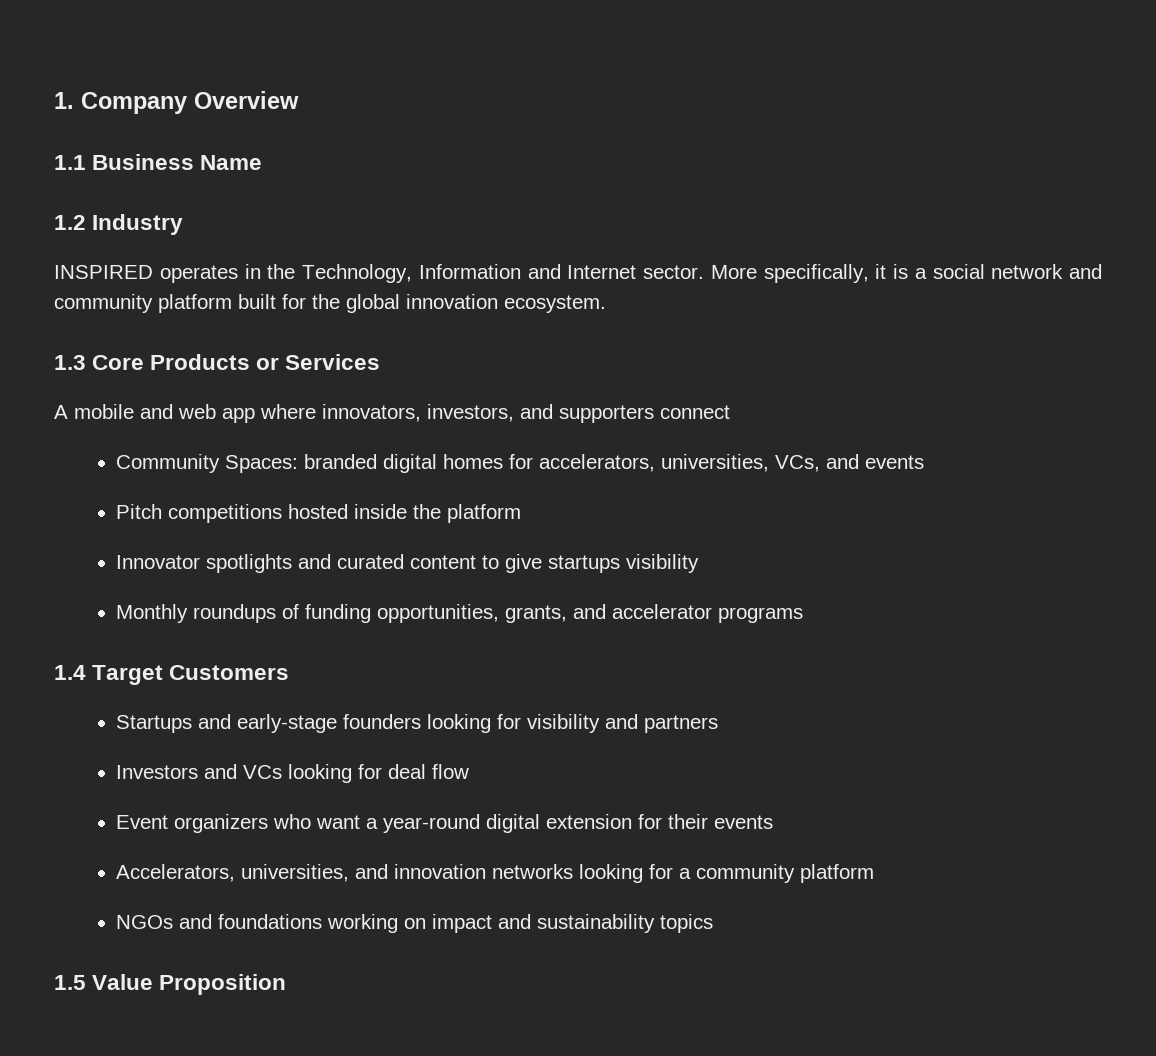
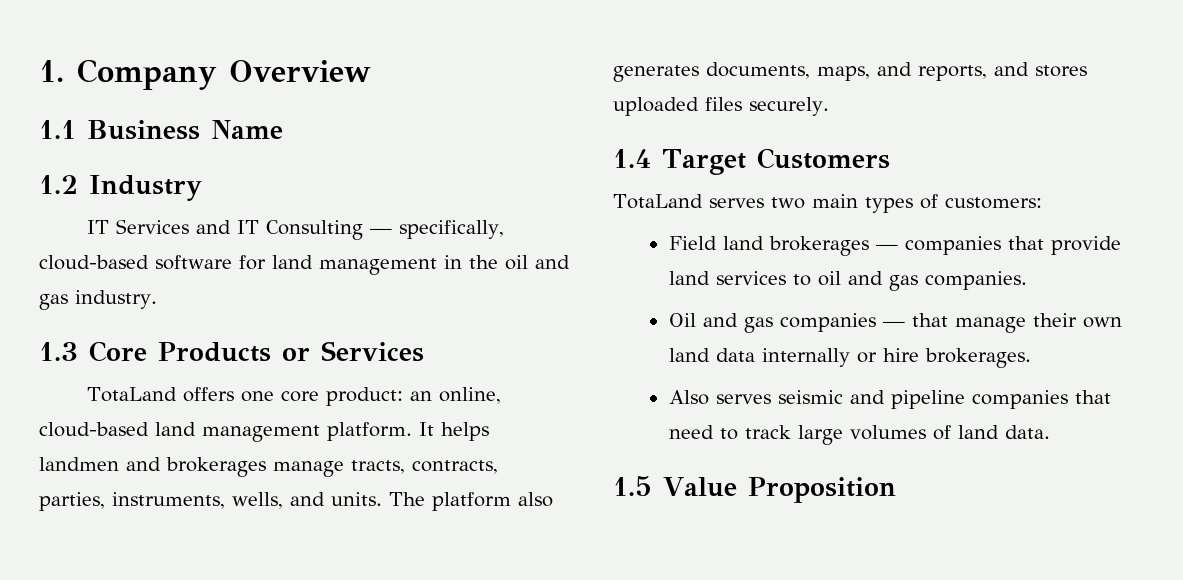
[54,264,1102,283] [54,294,606,313] INSPIRED operates in the Technology, Information and Internet sector. More specifically, it is a social network and community platform built for the global innovation ecosystem. -> [86,219,504,240] [39,255,570,275] [39,290,157,310] IT Services and IT Consulting — specifically, cloud-based software for land management in the oil and gas industry.
[54,404,730,423] [116,454,925,473] [116,504,522,523] [116,554,700,573] [116,604,804,623] [54,665,290,685] [116,714,719,733] [116,764,470,783] [116,814,774,833] [116,864,875,883] [116,914,714,933] A mobile and web app where innovators, investors, and supporters connect // Community Spaces: branded digital homes for accelerators, universities, VCs, and events // Pitch competitions hosted inside the platform // Innovator spotlights and curated content to give startups visibility // Monthly roundups of funding opportunities, grants, and accelerator programs // 1.4 Target Customers // Startups and early-stage founders looking for visibility and partners // Investors and VCs looking for deal flow // Event organizers who want a year-round digital extension for their events // Accelerators, universities, and innovation networks looking for a community platform // NGOs and foundations working on impact and sustainability topics -> [86,387,501,406] [39,422,489,442] [39,457,498,477] [39,492,553,511] [613,62,1087,82] [613,97,829,116] [613,148,890,175] [613,194,1042,213] [668,236,1121,256] [668,271,1027,291] [668,313,1122,333] [668,348,1031,368] [668,390,1111,409] [668,425,1050,445] TotaLand offers one core product: an online, cloud-based land management platform. It helps landmen and brokerages manage tracts, contracts, parties, instruments, wells, and units. The platform also generates documents, maps, and reports, and stores uploaded files securely. // 1.4 Target Customers // TotaLand serves two main types of customers: // Field land brokerages — companies that provide land services to oil and gas companies. // Oil and gas companies — that manage their own land data internally or hire brokerages. // Also serves seismic and pipeline companies that need to track large volumes of land data.

